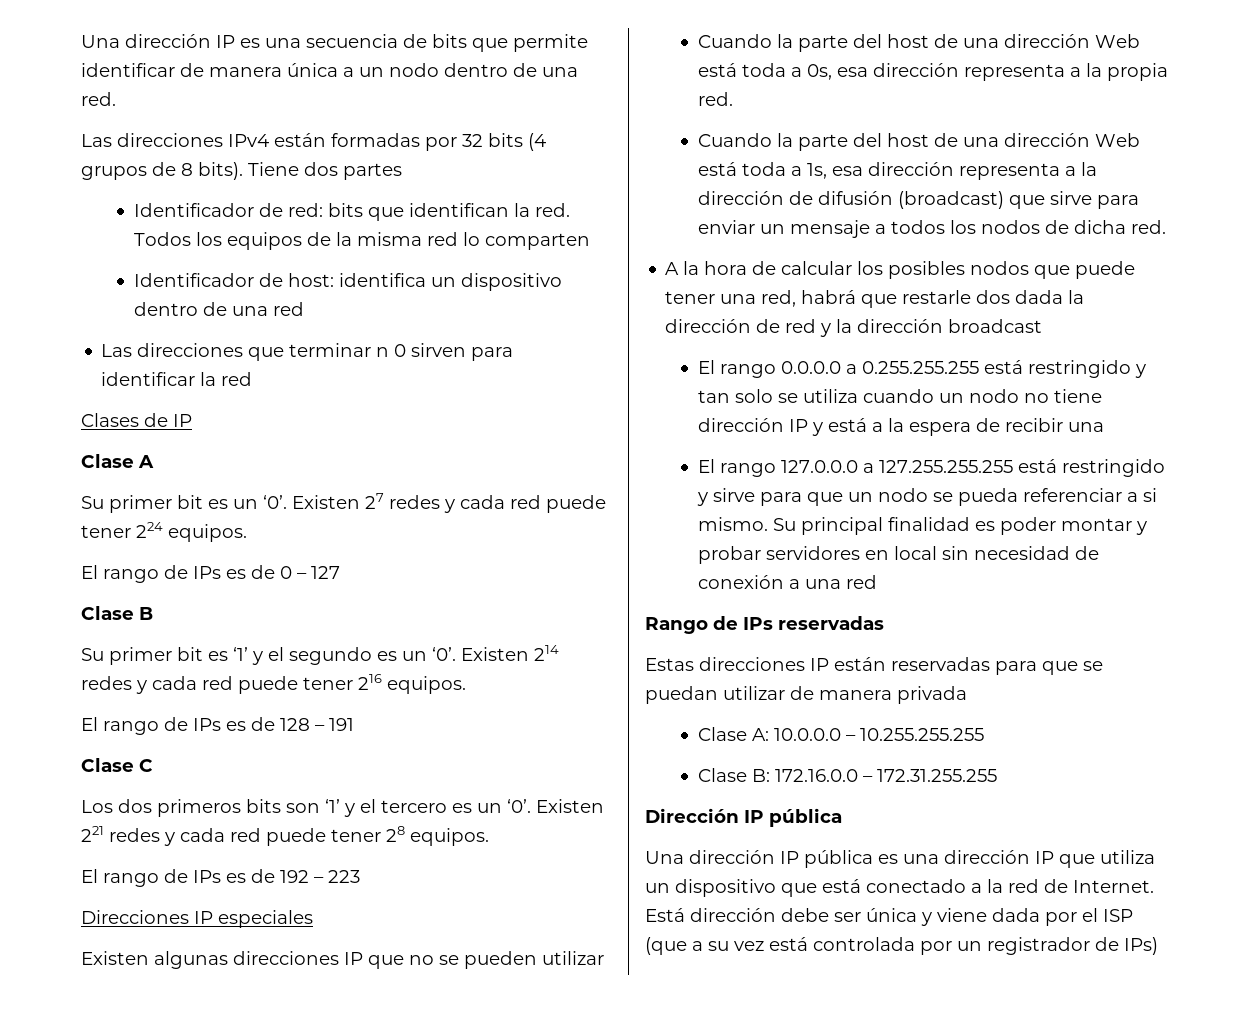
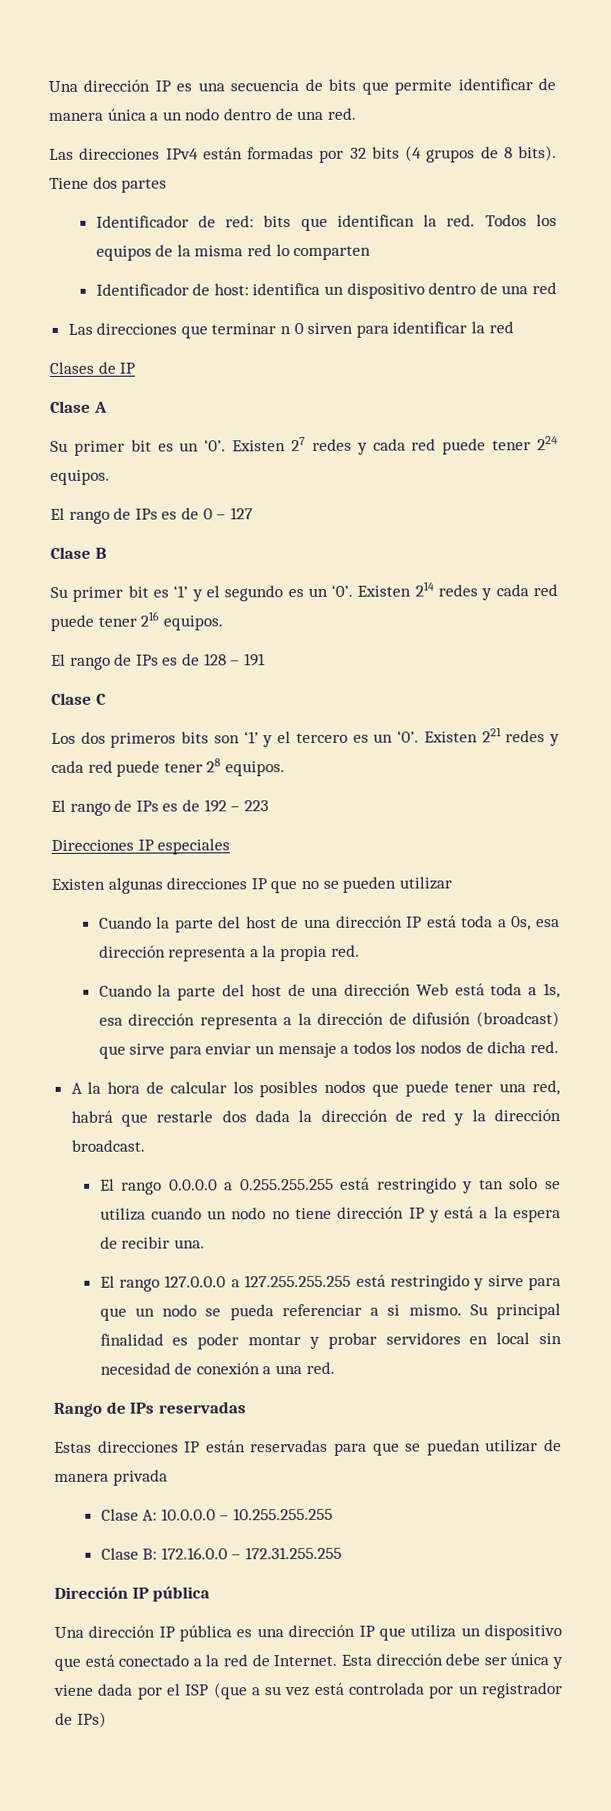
[1094,34,1140,48] Web -> [406,916,423,928] IP
[948,319,1043,333] broadcast -> [70,1139,145,1152] broadcast.
[1067,422,1104,432] una -> [173,1239,205,1249] una.
[845,575,877,589] red -> [305,1361,335,1375] red.
[645,908,685,922] Está -> [340,1654,372,1666] Esta

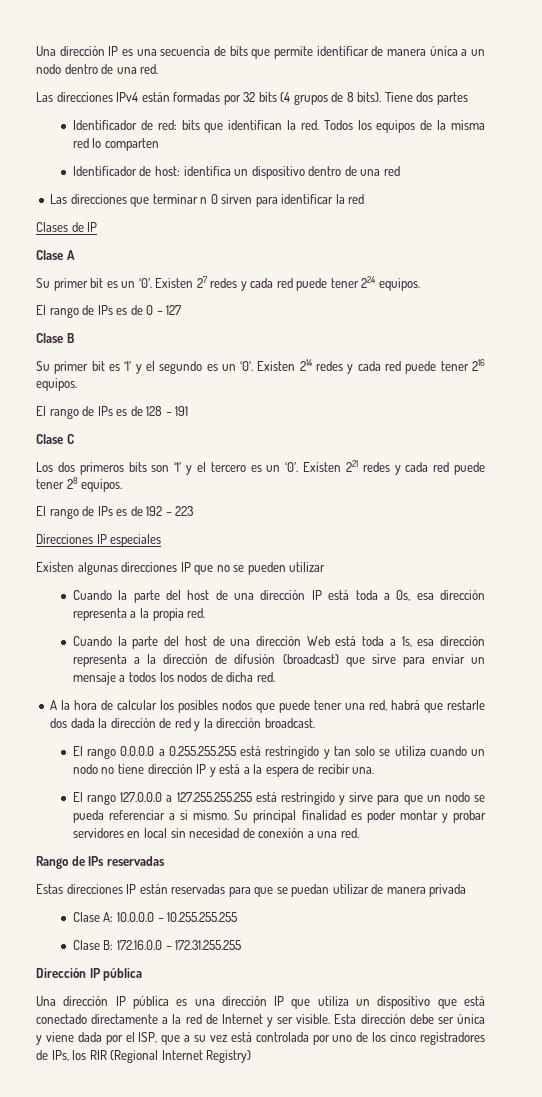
(190, 1660) none -> [91,1014,159,1024] directamente
[273,1654,338,1667] Internet. -> [221,1014,331,1027] Internet y ser visible.
[184,1682,248,1700] ISP (que -> [138,1032,181,1045] ISP, que
[457,1682,564,1699] [55,1711,107,1728] un registrador de IPs) -> [332,1032,485,1045] [36,1050,252,1063] uno de los cinco registradores de IPs, los RIR (Regional Internet Registry)

